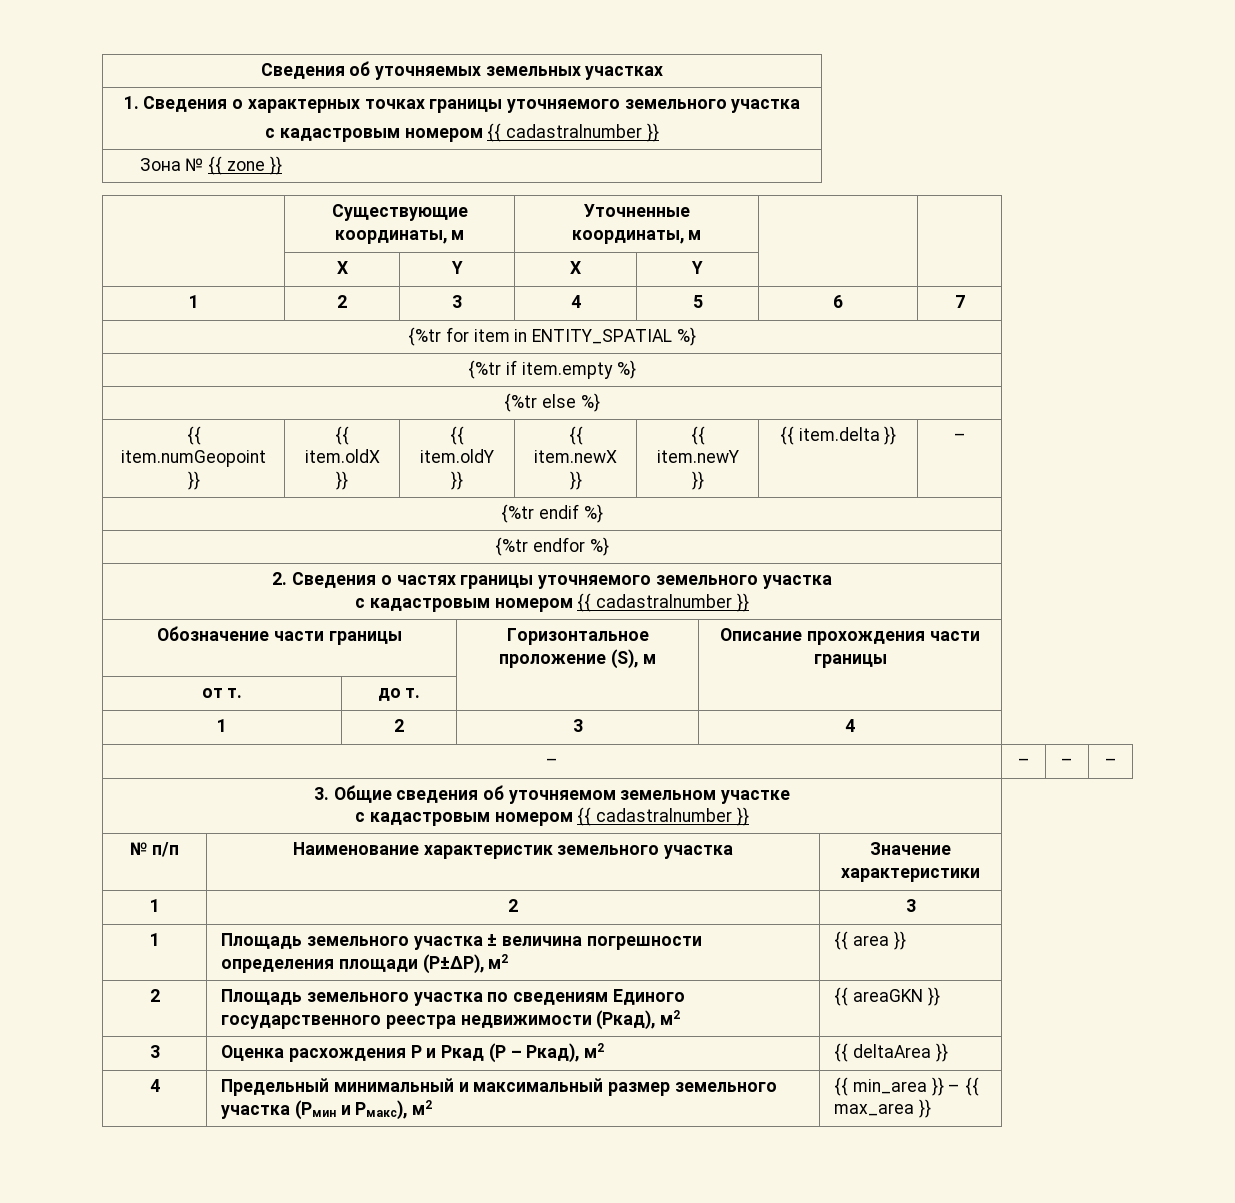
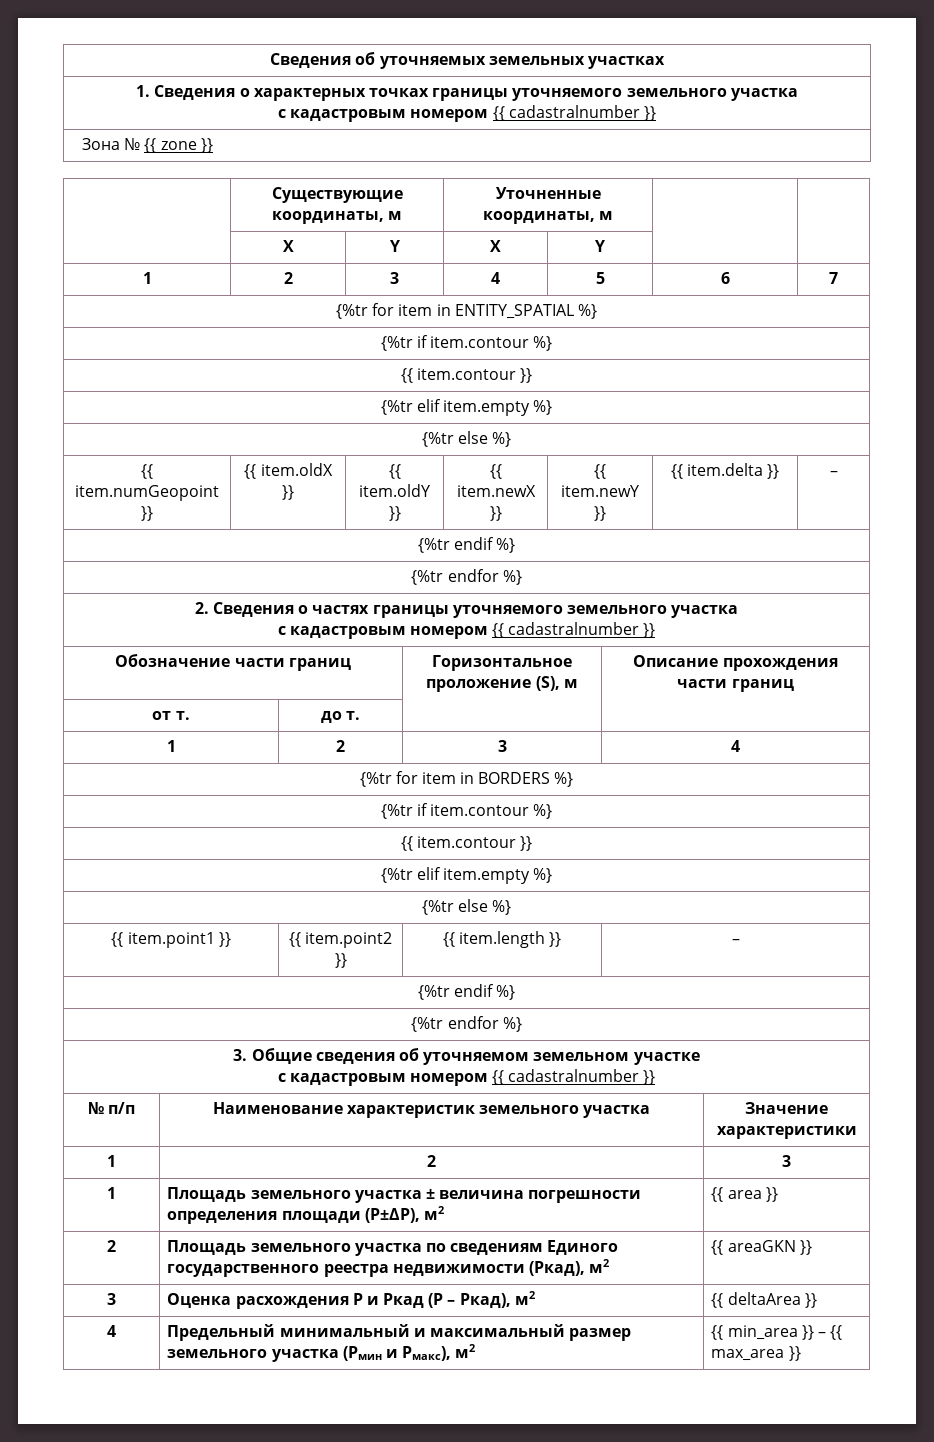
(518, 367) none -> [430,336,553,351] [400,368,533,383] [380,399,441,415] item.contour %} // {{ item.contour }} // {%tr elif
[328,631,402,645] границы -> [288,658,351,671] границ
[813,654,887,668] границы -> [731,679,794,692] границ
[546,758,558,766] [1017,758,1030,766] [1061,758,1073,766] [1104,758,1117,766] – | – | – | – -> [359,771,574,787] [380,803,553,819] [400,836,533,851] [380,867,553,884] [421,899,512,915] [111,932,231,948] [288,932,393,948] [334,953,347,968] [442,931,562,948] [731,939,740,944] [417,984,516,1000] [411,1016,522,1032] {%tr for item in BORDERS %} // {%tr if item.contour %} // {{ item.contour }} // {%tr elif item.empty %} // {%tr else %} // {{ item.point1 }} | {{ item.point2 }} | {{ item.length }} | – // {%tr endif %} // {%tr endfor %}

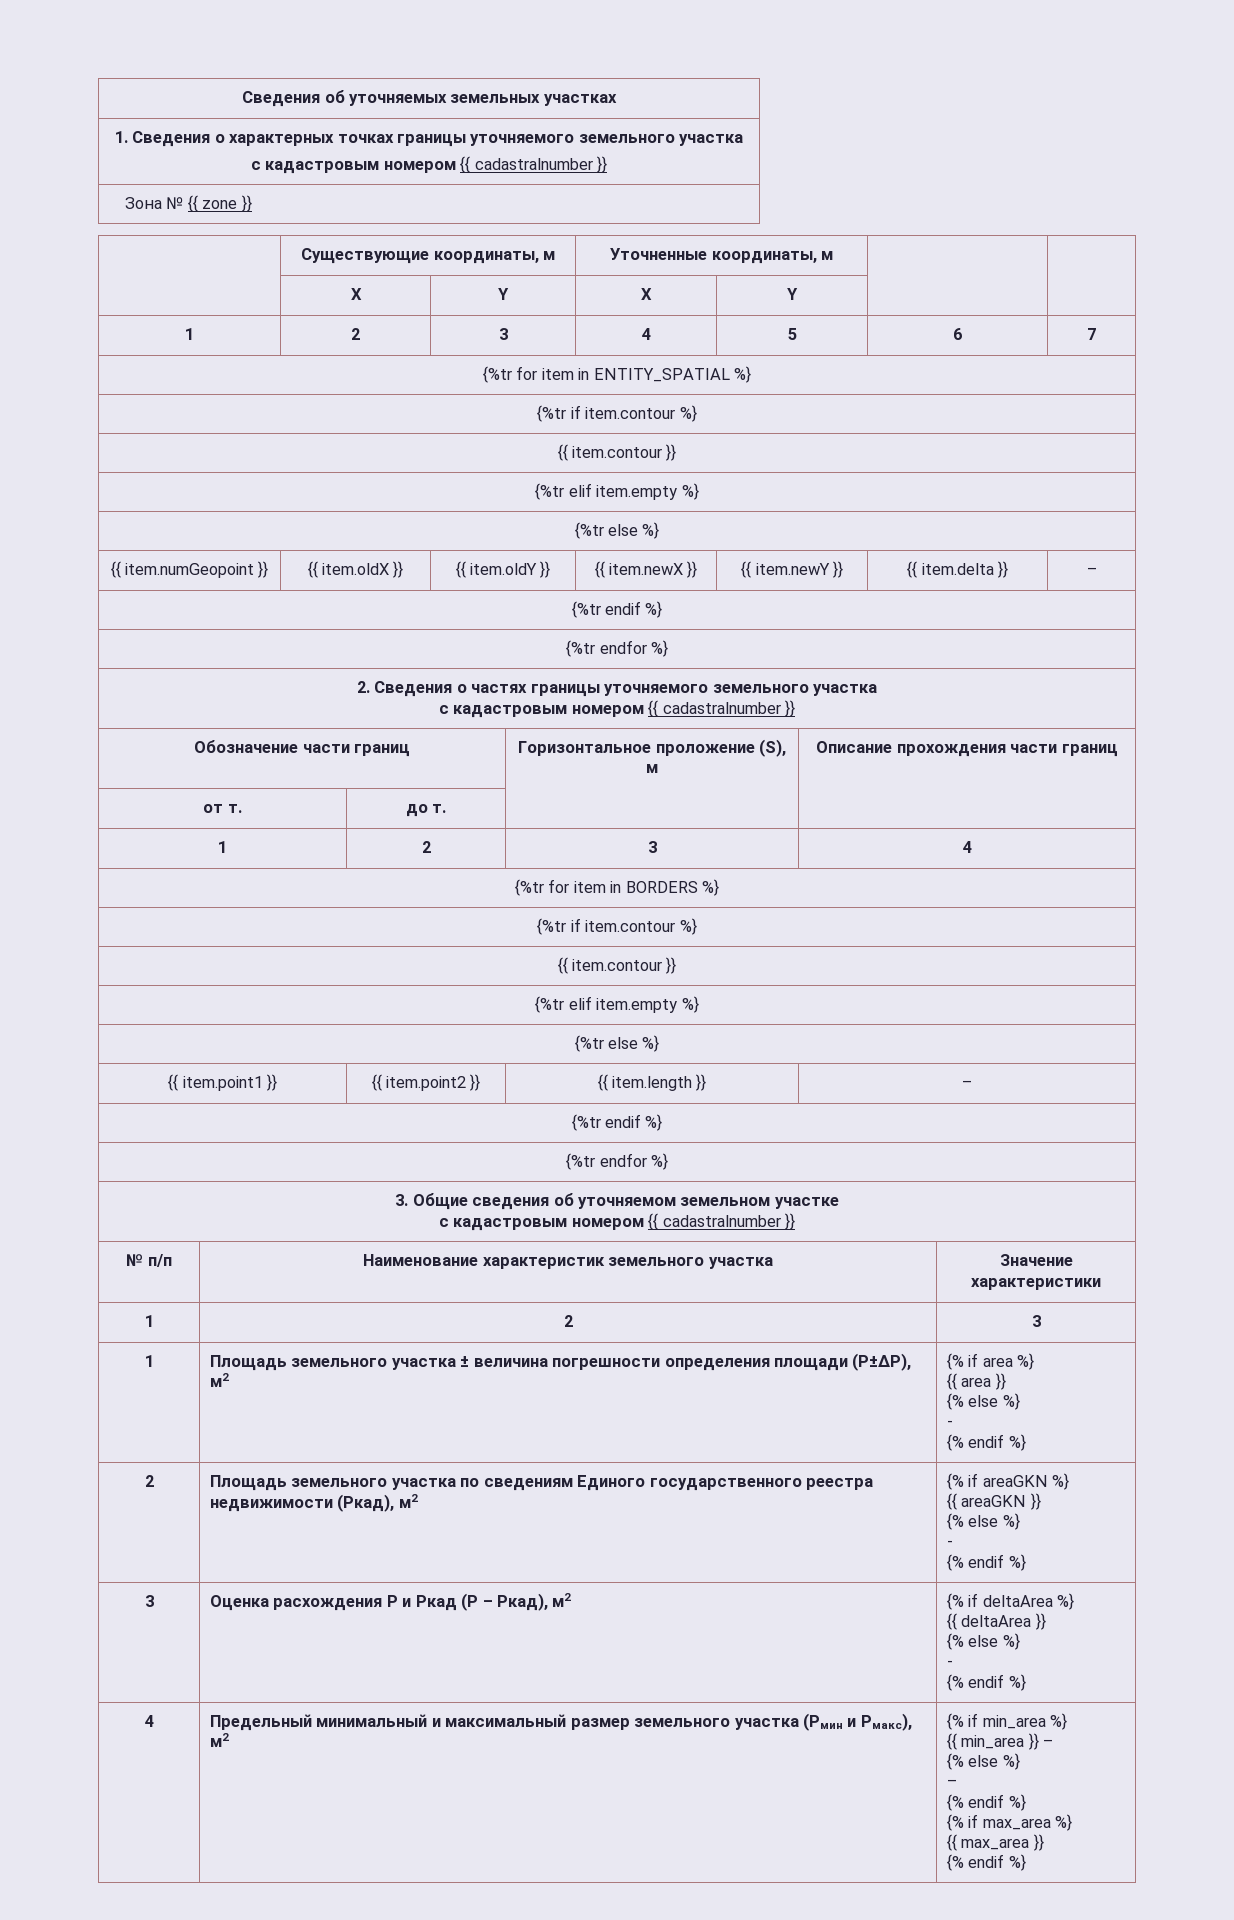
(444, 1213) none -> [946,1353,1035,1370] {% if area %} //
(778, 1194) none -> [946,1393,1020,1410] [946,1420,953,1427] [946,1434,1026,1451] // {% else %} // - // {% endif %}
(610, 1266) none -> [946,1473,1070,1490] {% if areaGKN %} //
(812, 1247) none -> [946,1513,1020,1530] [946,1540,953,1547] [946,1554,1026,1571] // {% else %} // - // {% endif %}
(535, 1298) none -> [946,1593,1075,1610] {% if deltaArea %} //
(817, 1300) none -> [946,1633,1020,1650] [946,1660,953,1667] [946,1674,1026,1691] // {% else %} // - // {% endif %}
(476, 1351) none -> [946,1713,1068,1730] {% if min_area %} //
(826, 1334) none -> [946,1753,1020,1770] [946,1779,957,1787] [946,1794,1026,1811] [946,1814,1073,1831] // {% else %} // – // {% endif %} // {% if max_area %} //
(801, 1353) none -> [946,1854,1026,1871] // {% endif %}

